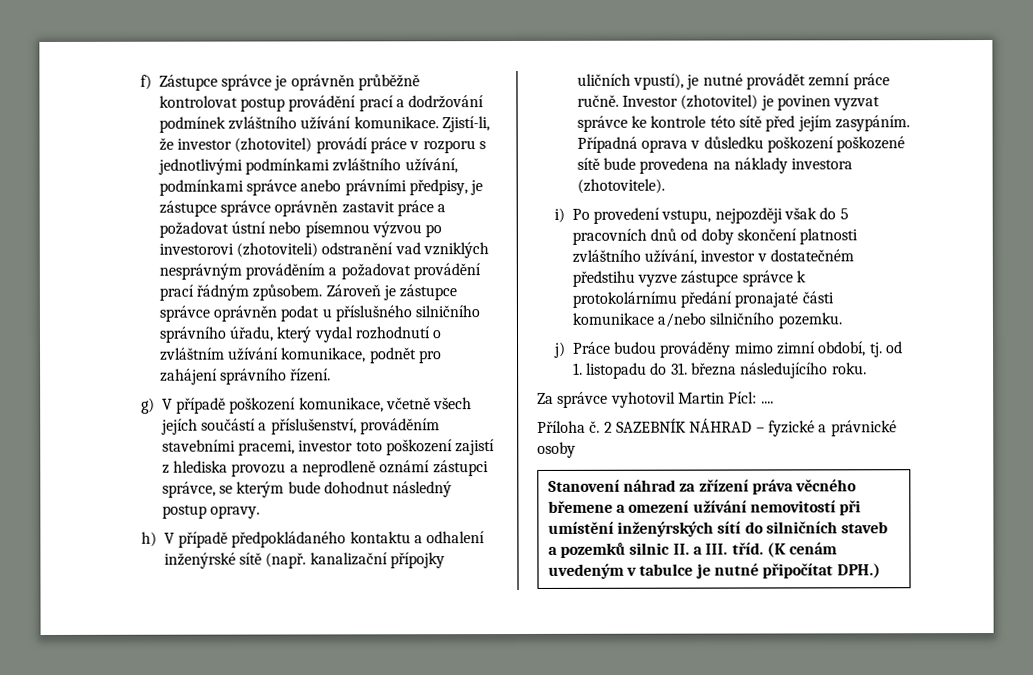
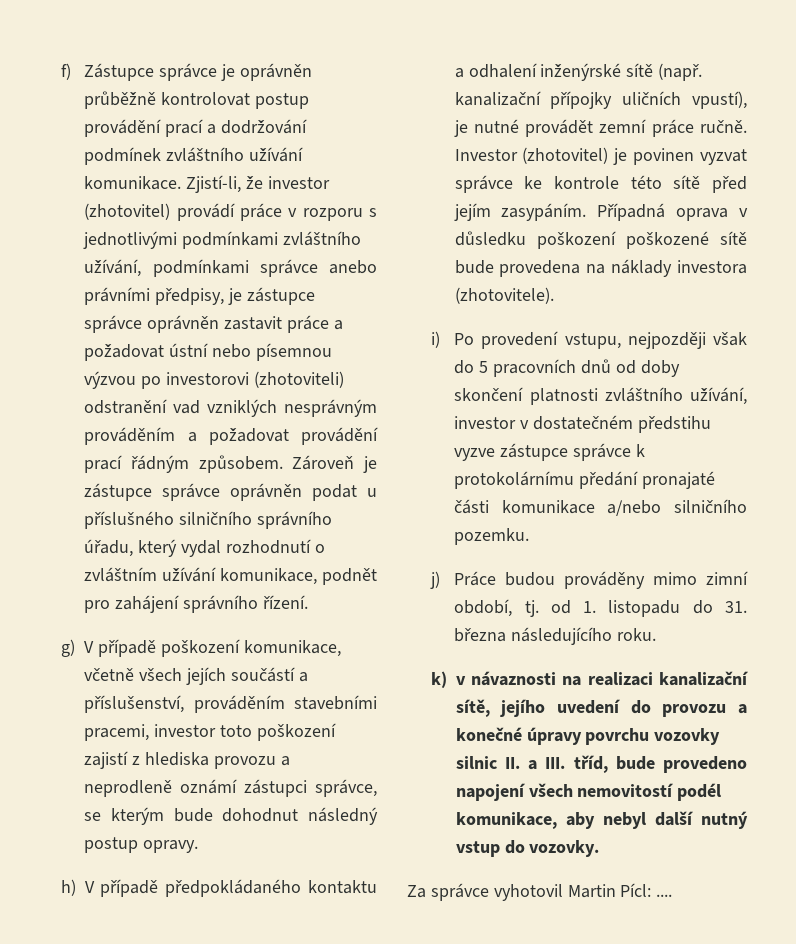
(867, 368) none -> [430,671,748,688] [455,699,747,717] [455,727,721,745] [455,755,747,773] [455,783,722,801] [455,811,748,829] [455,840,600,857] // k) v návaznosti na realizaci kanalizační sítě, jejího uvedení do provozu a konečné úpravy povrchu vozovky silnic II. a III. tříd, bude provedeno napojení všech nemovitostí podél komunikace, aby nebyl další nutný vstup do vozovky.
[537,418,897,437] [537,441,576,458] [547,479,858,495] [547,500,862,516] [547,521,889,537] [547,542,838,558] [547,563,881,579] // Příloha č. 2 SAZEBNÍK NÁHRAD – fyzické a právnické osoby // Stanovení náhrad za zřízení práva věcného břemene a omezení užívání nemovitostí při umístění inženýrských sítí do silničních staveb a pozemků silnic II. a III. tříd. (K cenám uvedeným v tabulce je nutné připočítat DPH.) -> (673, 895) none

